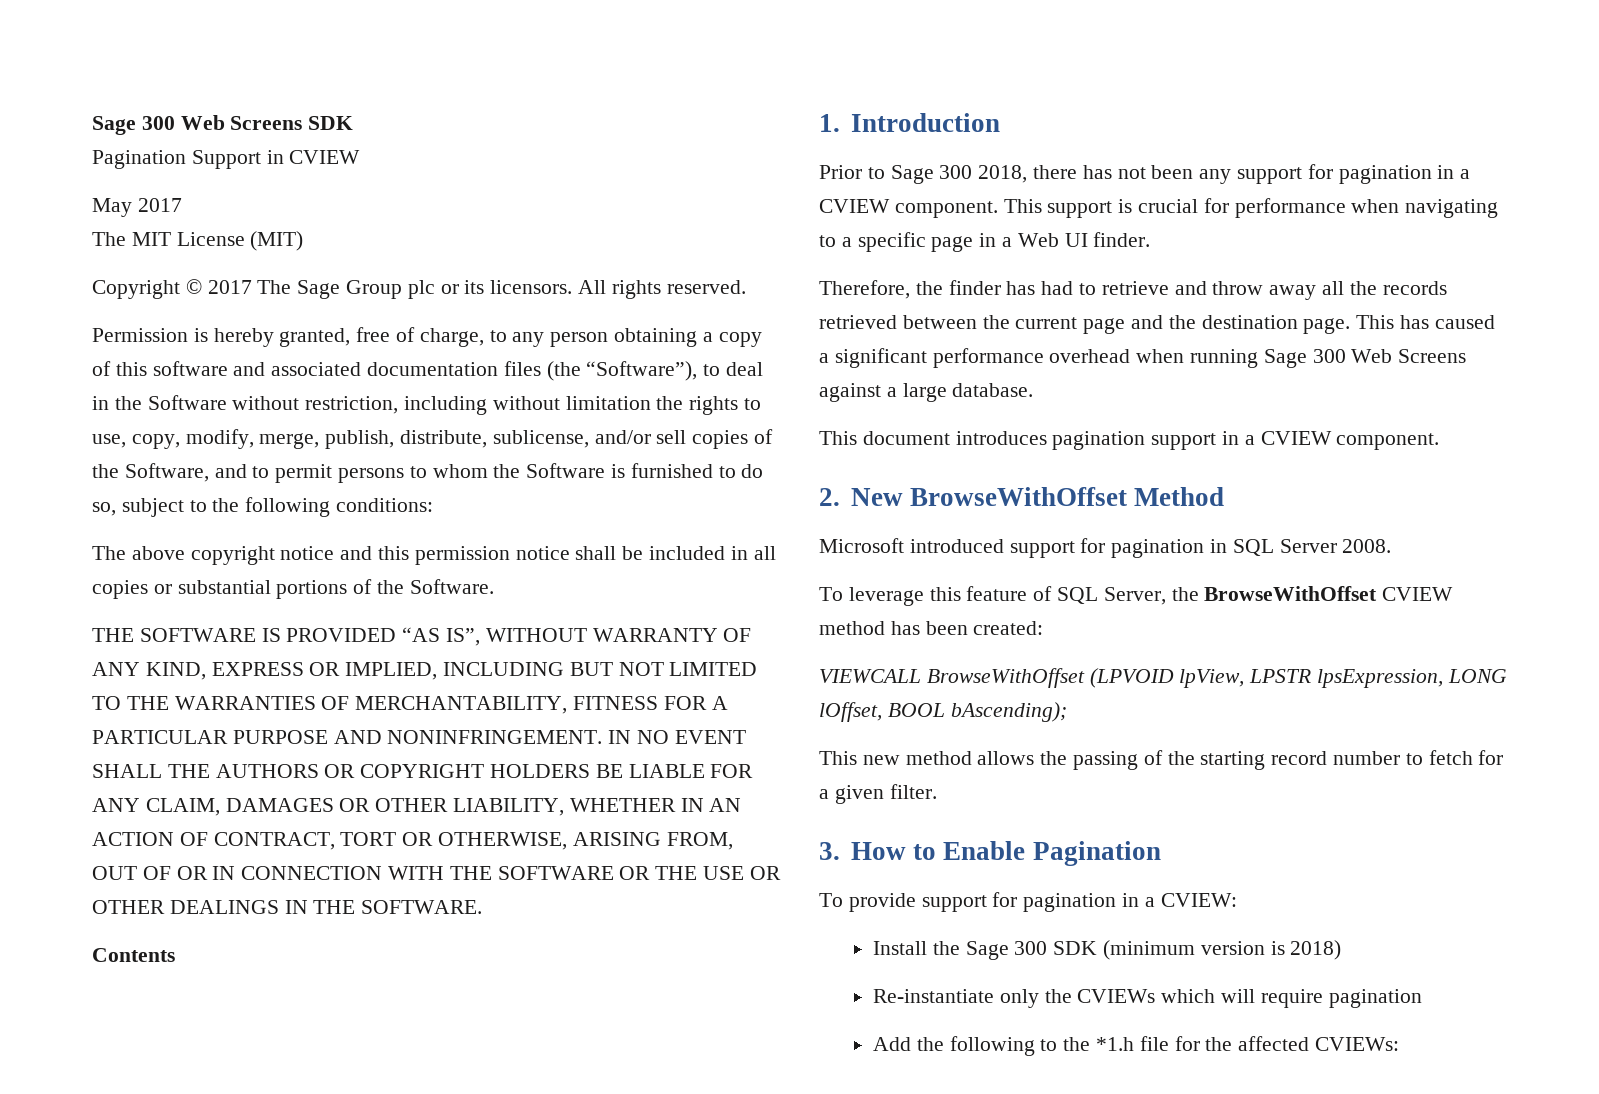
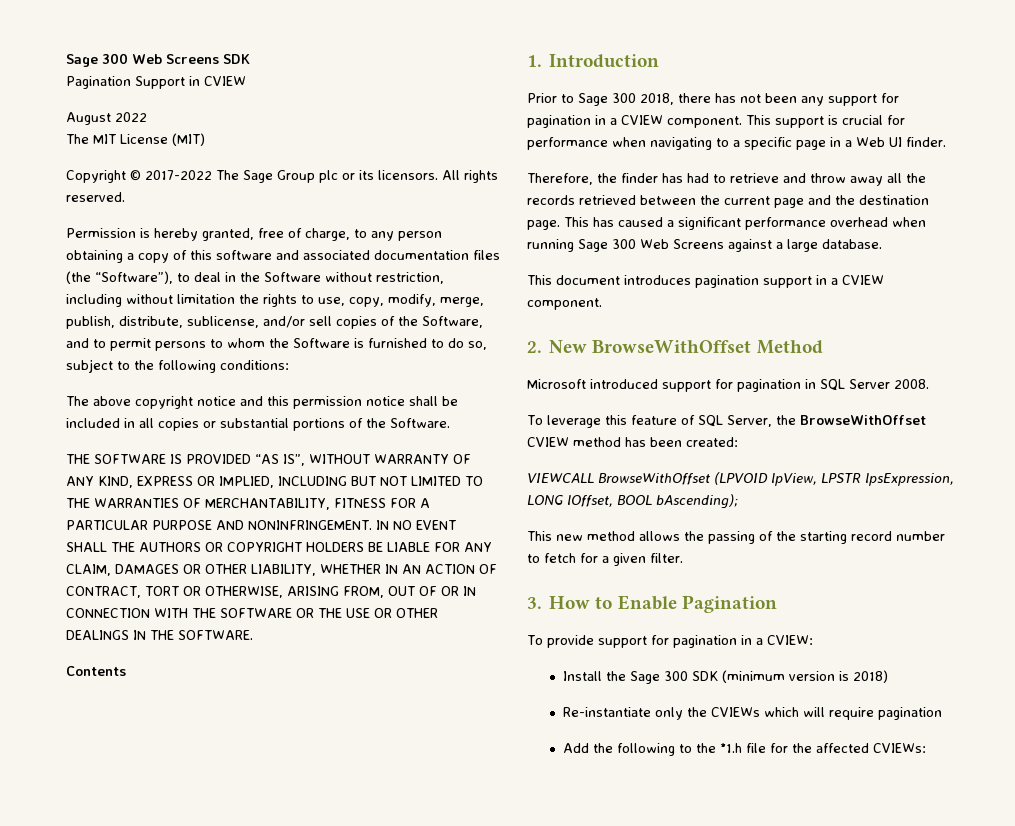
[92,198,182,217] May 2017 -> [66,112,147,125] August 2022
[207,280,252,294] 2017 -> [145,170,212,180] 2017-2022

